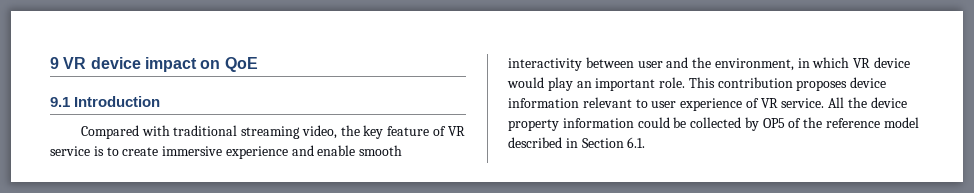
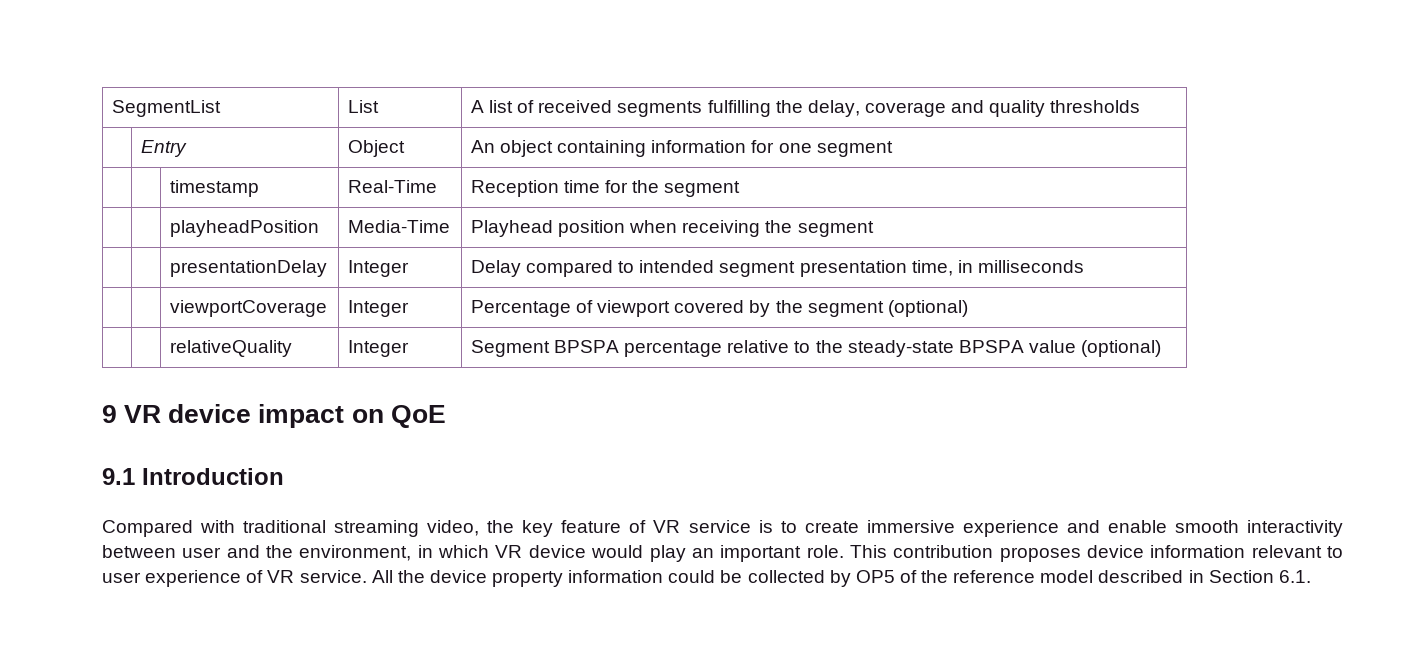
(50, 63) none -> [111,100,221,117] [347,100,379,113] [470,100,1141,117] [140,140,187,157] [347,140,405,157] [470,140,893,157] [169,180,259,197] [347,180,437,193] [470,180,741,197] [169,220,319,237] [347,220,450,233] [470,220,874,237] [169,260,327,277] [347,260,409,277] [470,260,1085,277] [169,300,327,317] [347,300,409,317] [470,300,968,317] [169,340,292,357] [347,340,409,357] [470,340,1162,357] SegmentList | List | A list of received segments fulfilling the delay, coverage and quality thresholds // | Entry | Object | An object containing information for one segment // | | timestamp | Real-Time | Reception time for the segment // | | playheadPosition | Media-Time | Playhead position when receiving the segment // | | presentationDelay | Integer | Delay compared to intended segment presentation time, in milliseconds // | | viewportCoverage | Integer | Percentage of viewport covered by the segment (optional) // | | relativeQuality | Integer | Segment BPSPA percentage relative to the steady-state BPSPA value (optional) //

